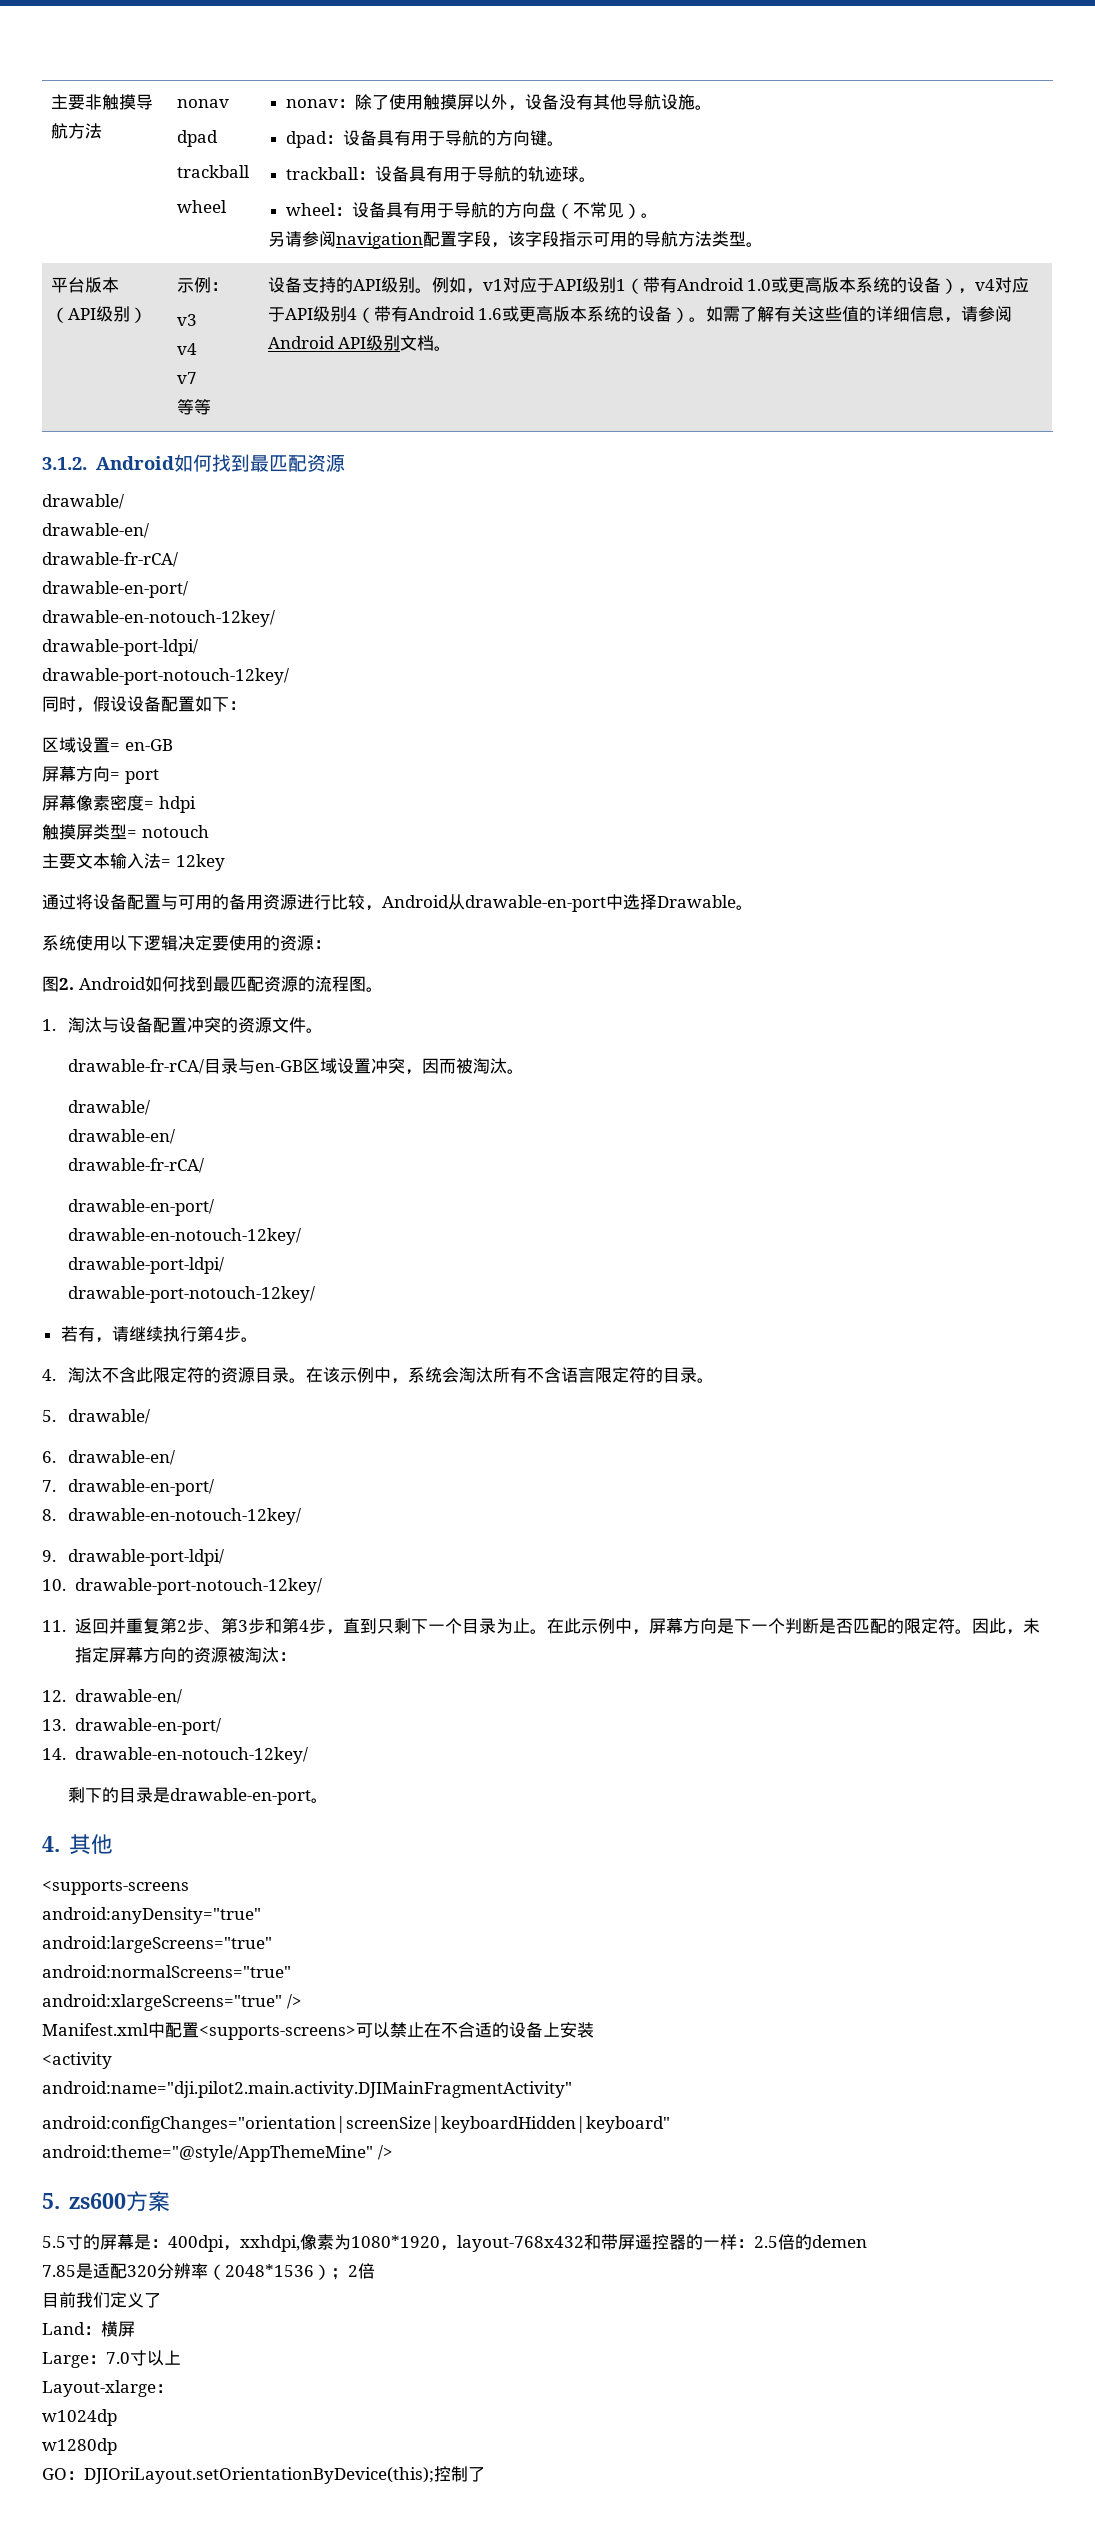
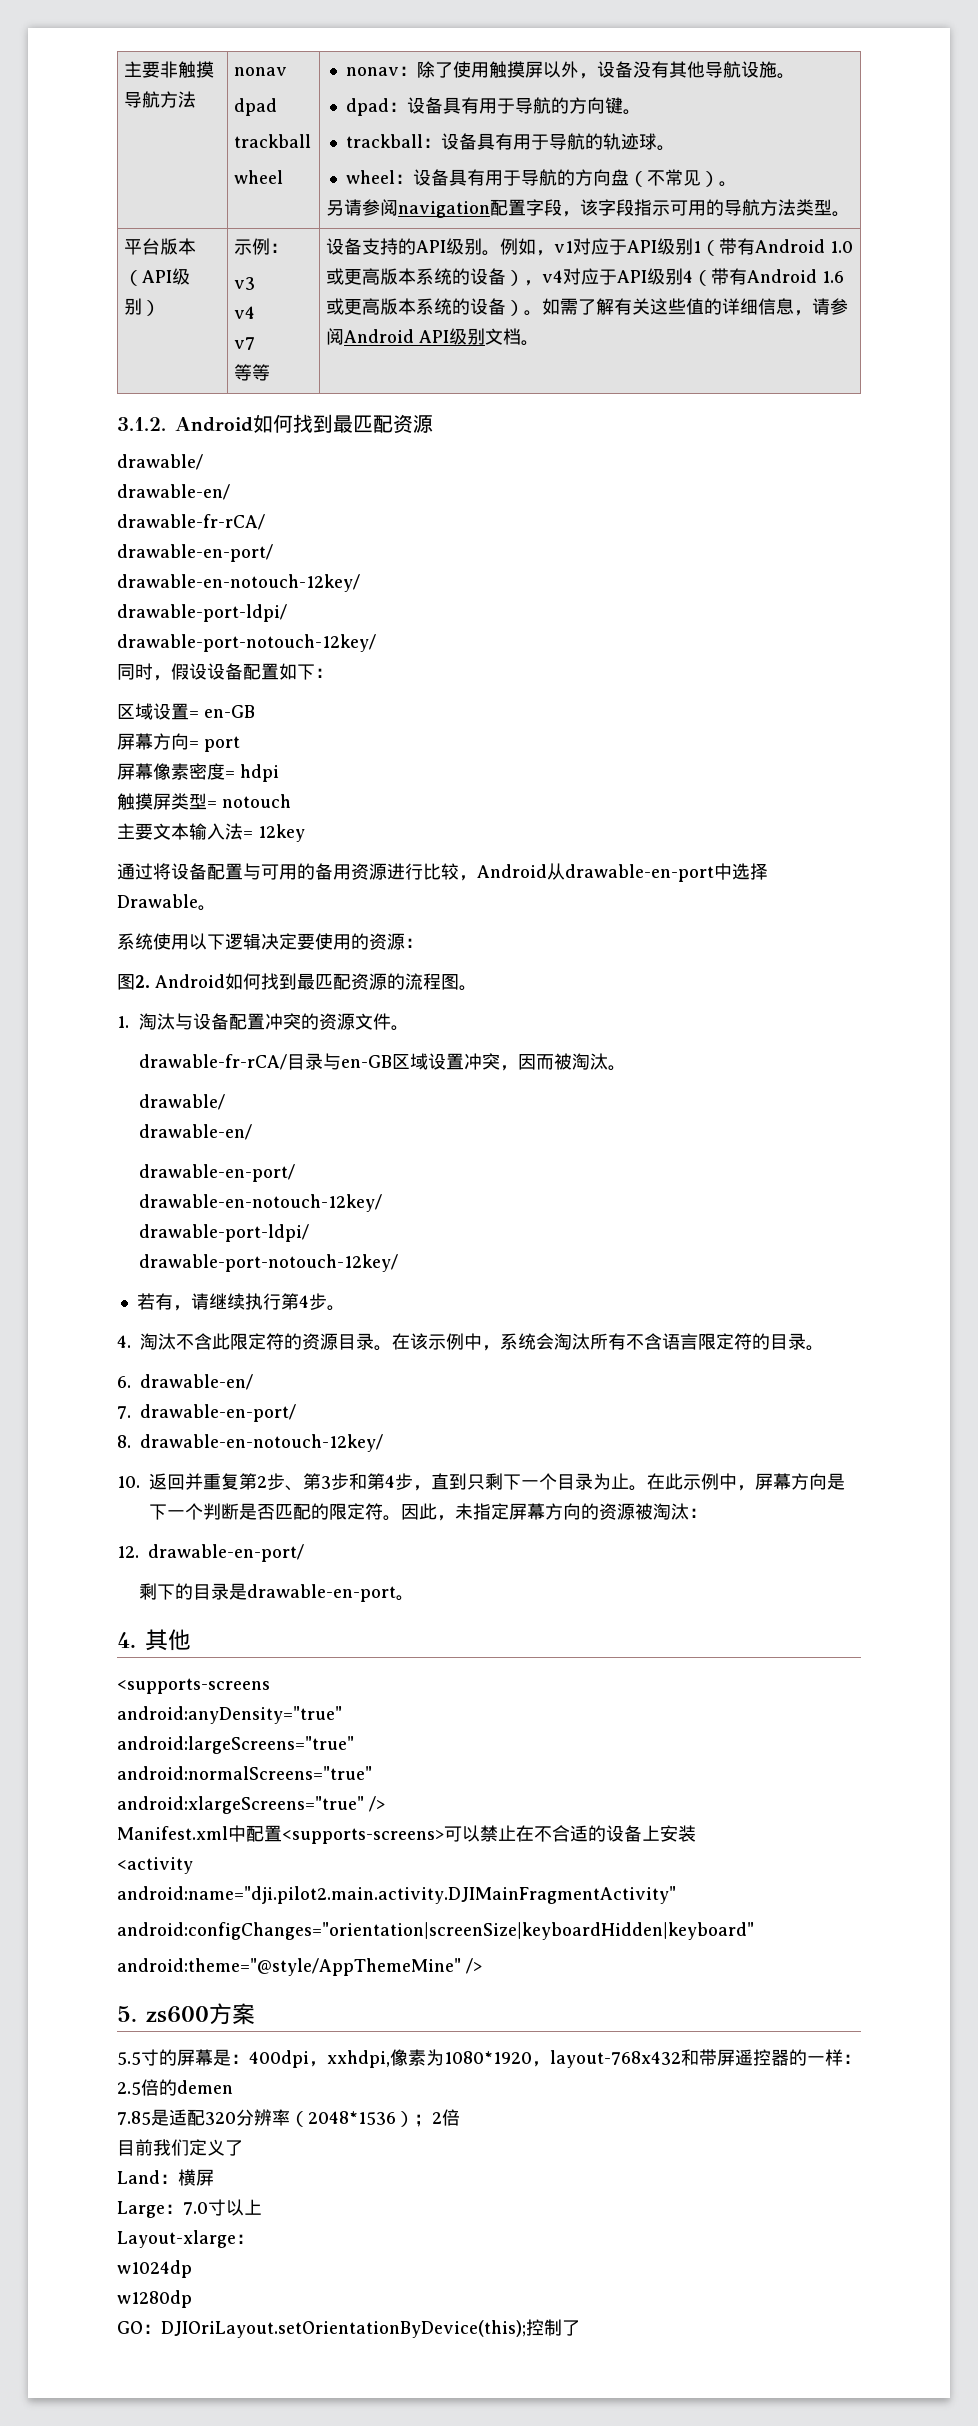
[68,1158,205,1173] // drawable-fr-rCA/ -> (252, 1132) none
[42,1409,151,1424] // 5. drawable/ -> (824, 1348) none
[42,1549,225,1566] [42,1578,322,1595] [42,1620,66,1632] 9. drawable-port-ldpi/ // 10. drawable-port-notouch-12key/ // 11. -> [117,1476,140,1488] 10.
[74,1689,182,1704] [42,1718,221,1735] [42,1747,308,1764] drawable-en/ // 13. drawable-en-port/ // 14. drawable-en-notouch-12key/ -> [148,1544,304,1562] drawable-en-port/

